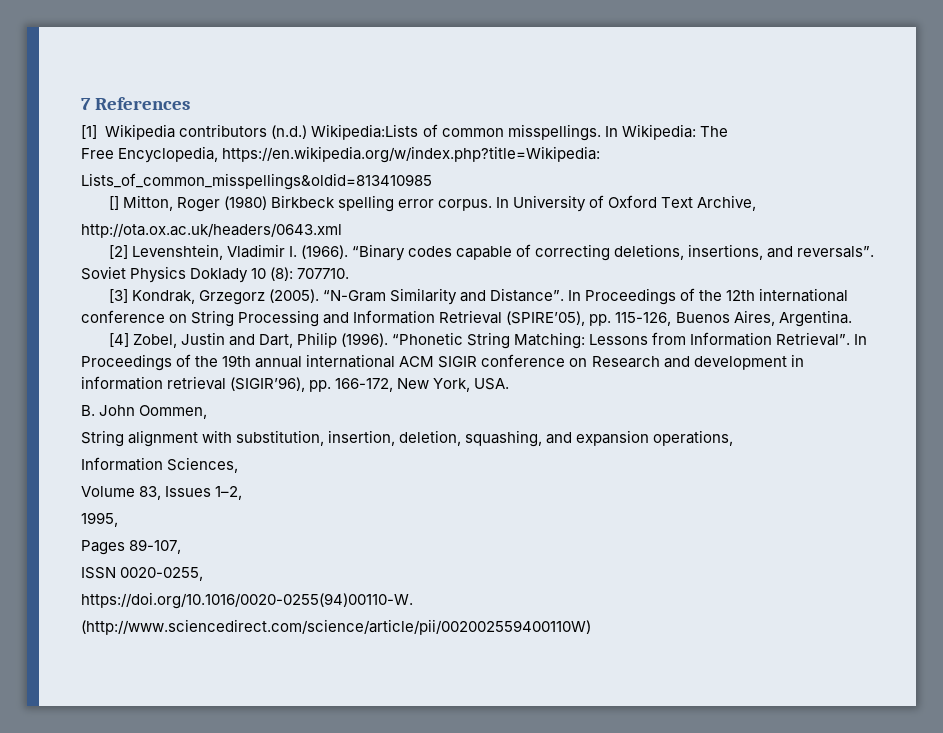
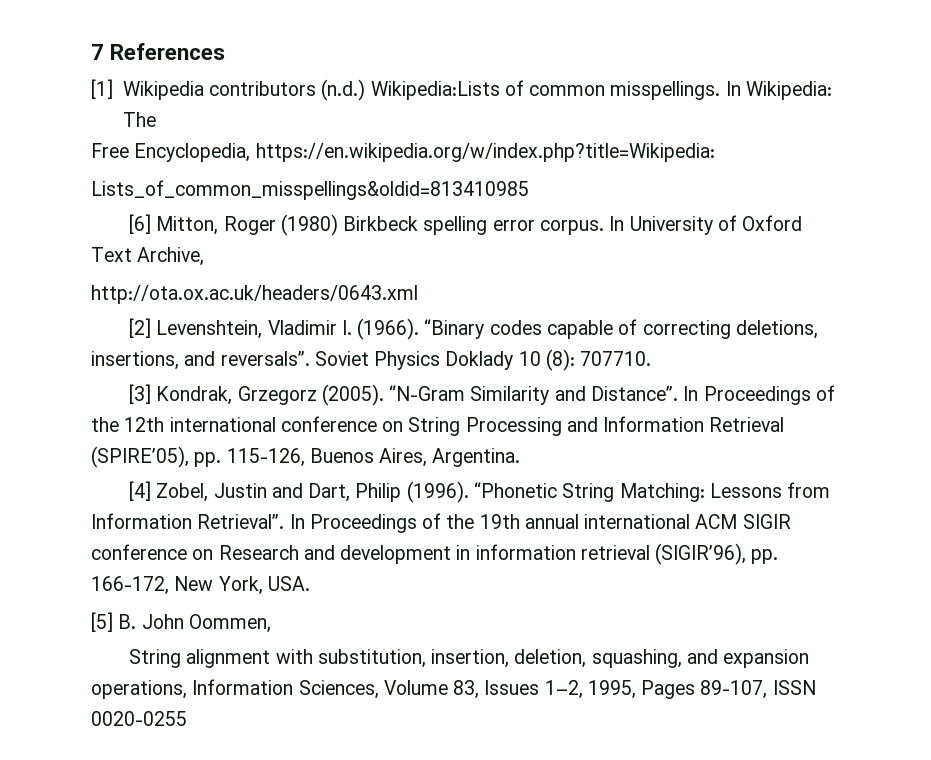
[108,196,119,210] [] -> [129,214,152,234] [6]
(510, 384) none -> [91,612,113,632] [5]
(734, 438) // -> (187, 689) none
(239, 465) // -> (379, 689) none
(243, 493) // -> (583, 689) none
(118, 519) // -> (636, 689) none
[81,567,204,581] [81,592,413,609] [81,619,591,635] // ISSN 0020-0255, // https://doi.org/10.1016/0020-0255(94)00110-W. // (http://www.sciencedirect.com/science/article/pii/002002559400110W) -> [772,680,816,695] [91,711,187,726] ISSN 0020-0255

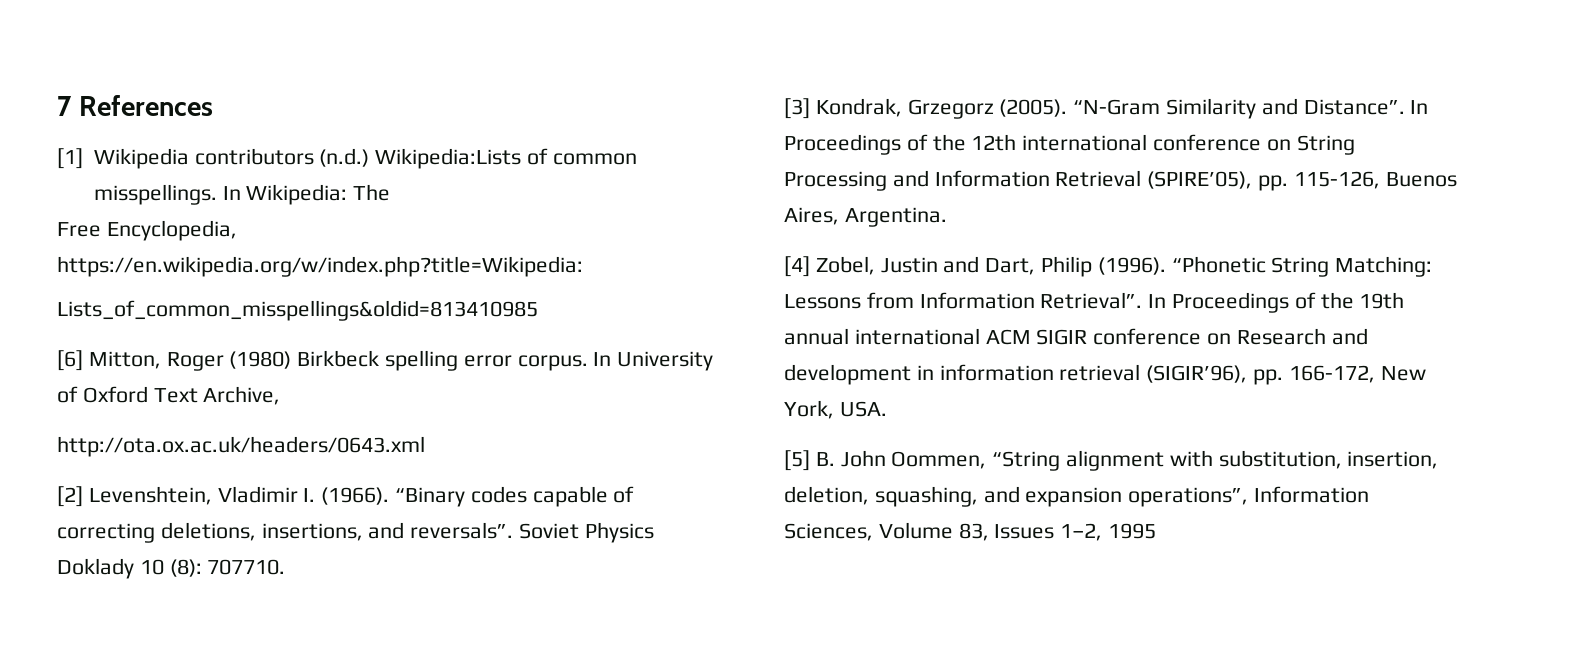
[129,649,182,668] // String -> [992,451,1061,471] “String
[91,680,187,699] operations, -> [1128,487,1249,507] operations”,
[587,680,816,699] [91,711,187,726] 1995, Pages 89-107, ISSN 0020-0255 -> [1108,523,1157,539] 1995

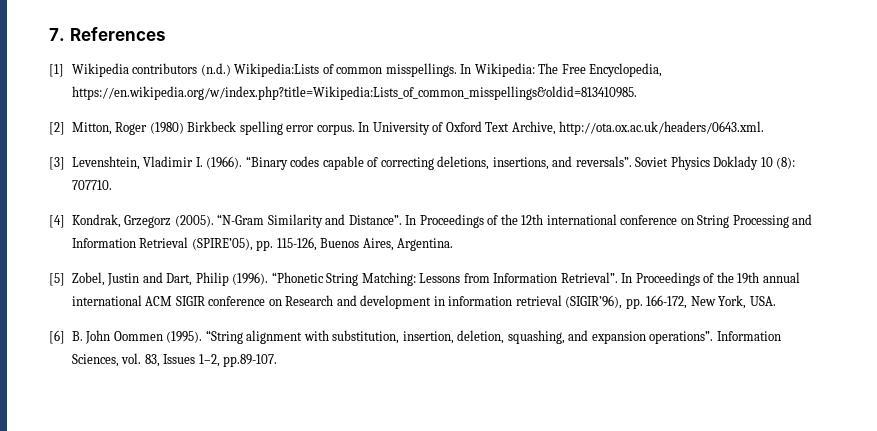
[57,96,72,116] 7 -> [49,28,65,41] 7.
(391, 192) // -> (559, 68) none
[57,256,583,277] [57,300,538,321] [57,350,83,371] https://en.wikipedia.org/w/index.php?title=Wikipedia: // Lists_of_common_misspellings&oldid=813410985 // [6] -> [71,86,637,100] [49,122,65,135] https://en.wikipedia.org/w/index.php?title=Wikipedia:Lists_of_common_misspellings&oldid=813410985. // [2]
[57,436,425,457] [57,486,83,507] // http://ota.ox.ac.uk/headers/0643.xml // [2] -> [559,121,765,135] [49,157,65,170] http://ota.ox.ac.uk/headers/0643.xml. // [3]
[784,98,810,119] [3] -> [49,215,65,228] [4]
[784,256,810,277] [4] -> [49,273,65,286] [5]
[784,450,810,471] [5] -> [49,330,65,344] [6]
[891,451,987,469] Oommen, -> [113,331,203,343] Oommen (1995).
[1128,487,1249,507] operations”, -> [649,331,714,344] operations”.
[878,522,953,539] Volume -> [121,353,142,364] vol.
[1108,523,1157,539] 1995 -> [223,354,278,367] pp.89-107.

